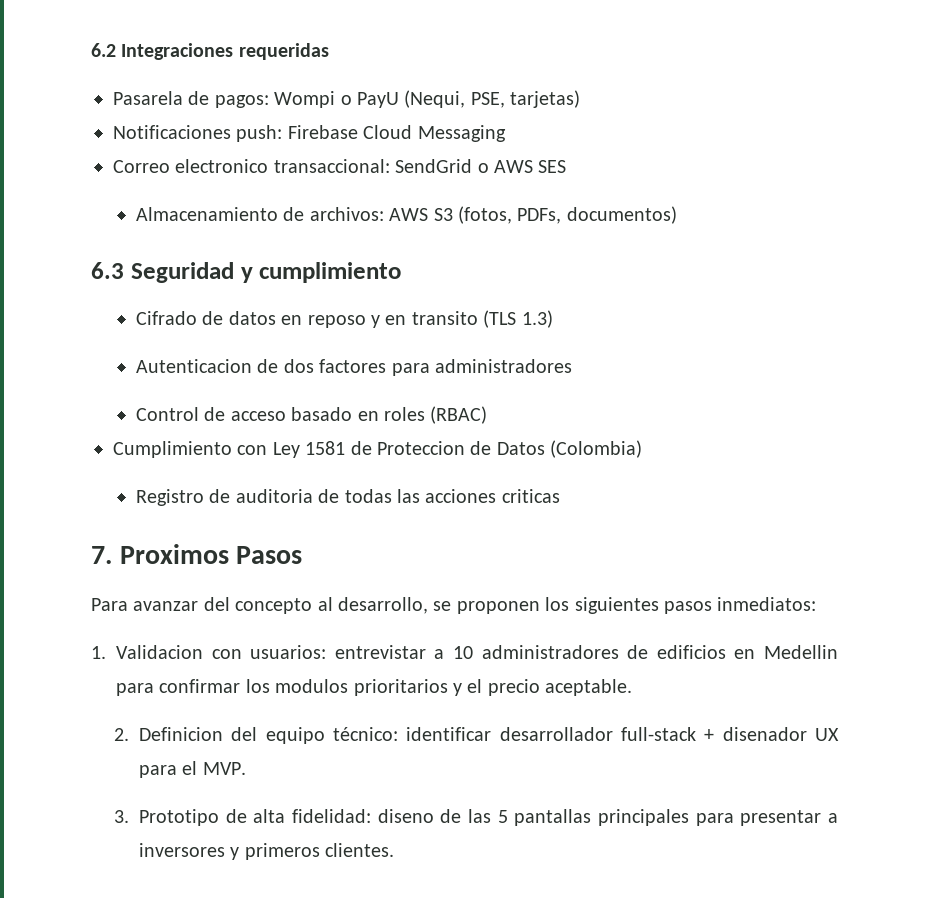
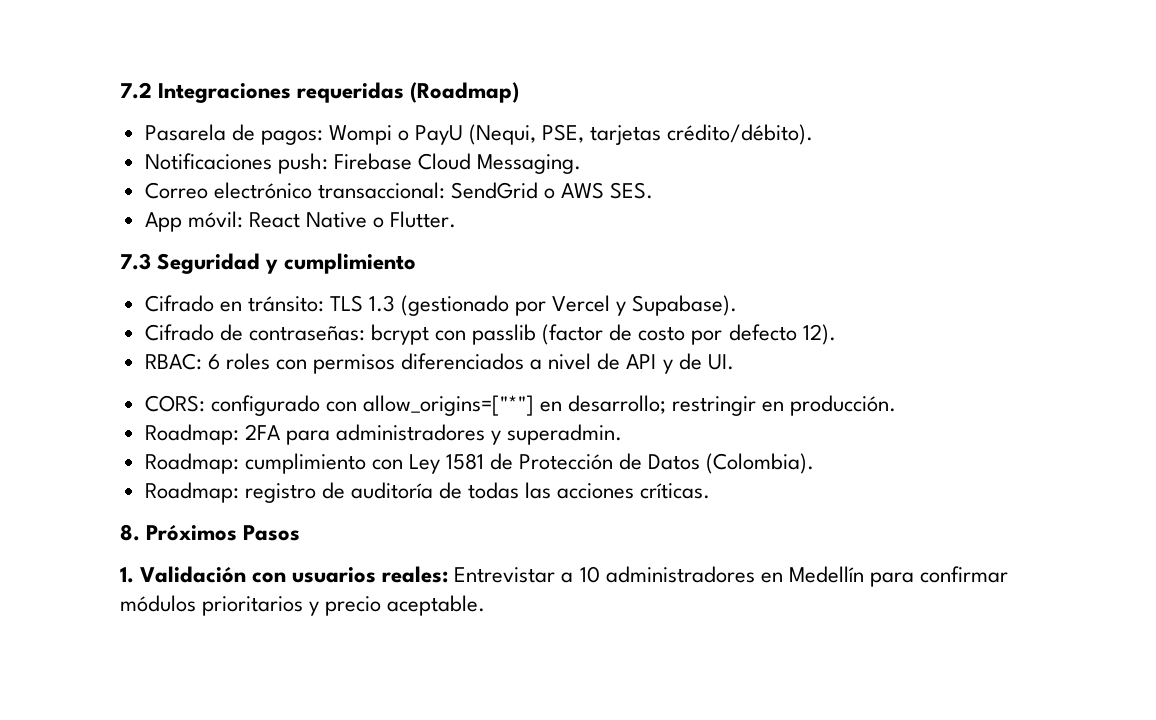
[91,43,116,57] 6.2 -> [120,82,152,99] 7.2
(329, 51) none -> [410,82,520,103] (Roadmap)
[510,90,581,108] tarjetas) -> [590,124,814,145] tarjetas crédito/débito).
[417,125,506,142] Messaging -> [477,154,582,174] Messaging.
[175,159,269,173] electronico -> [213,182,312,199] electrónico
[538,160,567,173] [136,206,677,224] [91,262,402,283] [136,310,553,328] [136,359,573,376] [136,406,488,424] [113,441,232,458] SES // Almacenamiento de archivos: AWS S3 (fotos, PDFs, documentos) // 6.3 Seguridad y cumplimiento // Cifrado de datos en reposo y en transito (TLS 1.3) // Autenticacion de dos factores para administradores // Control de acceso basado en roles (RBAC) // Cumplimiento -> [610,182,654,199] [144,211,457,232] [120,253,417,274] [144,295,738,316] [144,324,836,345] [144,353,734,374] [144,395,897,416] [144,424,623,445] [144,453,366,474] SES. // App móvil: React Native o Flutter. // 7.3 Seguridad y cumplimiento // Cifrado en tránsito: TLS 1.3 (gestionado por Vercel y Supabase). // Cifrado de contraseñas: bcrypt con passlib (factor de costo por defecto 12). // RBAC: 6 roles con permisos diferenciados a nivel de API y de UI. // CORS: configurado con allow_origins=["*"] en desarrollo; restringir en producción. // Roadmap: 2FA para administradores y superadmin. // Roadmap: cumplimiento
[377,441,465,455] Proteccion -> [519,454,614,470] Protección
[550,440,643,458] [136,489,560,506] [91,544,303,564] [91,597,817,614] [91,645,839,659] [116,679,349,696] (Colombia) // Registro de auditoria de todas las acciones criticas // 7. Proximos Pasos // Para avanzar del concepto al desarrollo, se proponen los siguientes pasos inmediatos: // 1. Validacion con usuarios: entrevistar a 10 administradores de edificios en Medellin para confirmar los modulos -> [706,453,815,474] [144,482,711,503] [120,524,301,541] [120,566,1008,587] [120,595,196,612] (Colombia). // Roadmap: registro de auditoría de todas las acciones críticas. // 8. Próximos Pasos // 1. Validación con usuarios reales: Entrevistar a 10 administradores en Medellín para confirmar módulos
[467,679,483,693] el -> (320, 608) none
[114,727,839,744] [139,761,246,778] [114,809,838,826] [139,843,395,860] // 2. Definicion del equipo técnico: identificar desarrollador full-stack + disenador UX para el MVP. // 3. Prototipo de alta fidelidad: diseno de las 5 pantallas principales para presentar a inversores y primeros clientes. -> (486, 605) none

